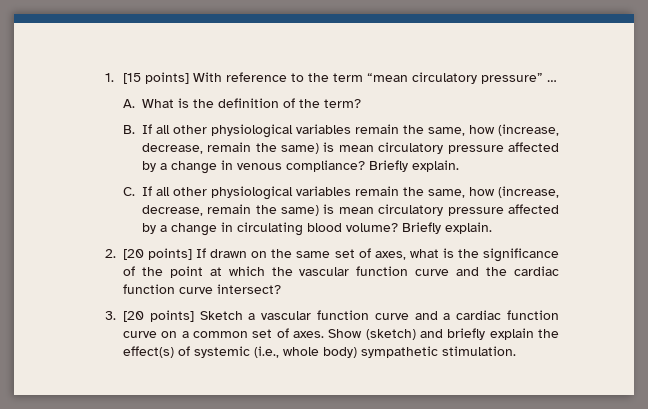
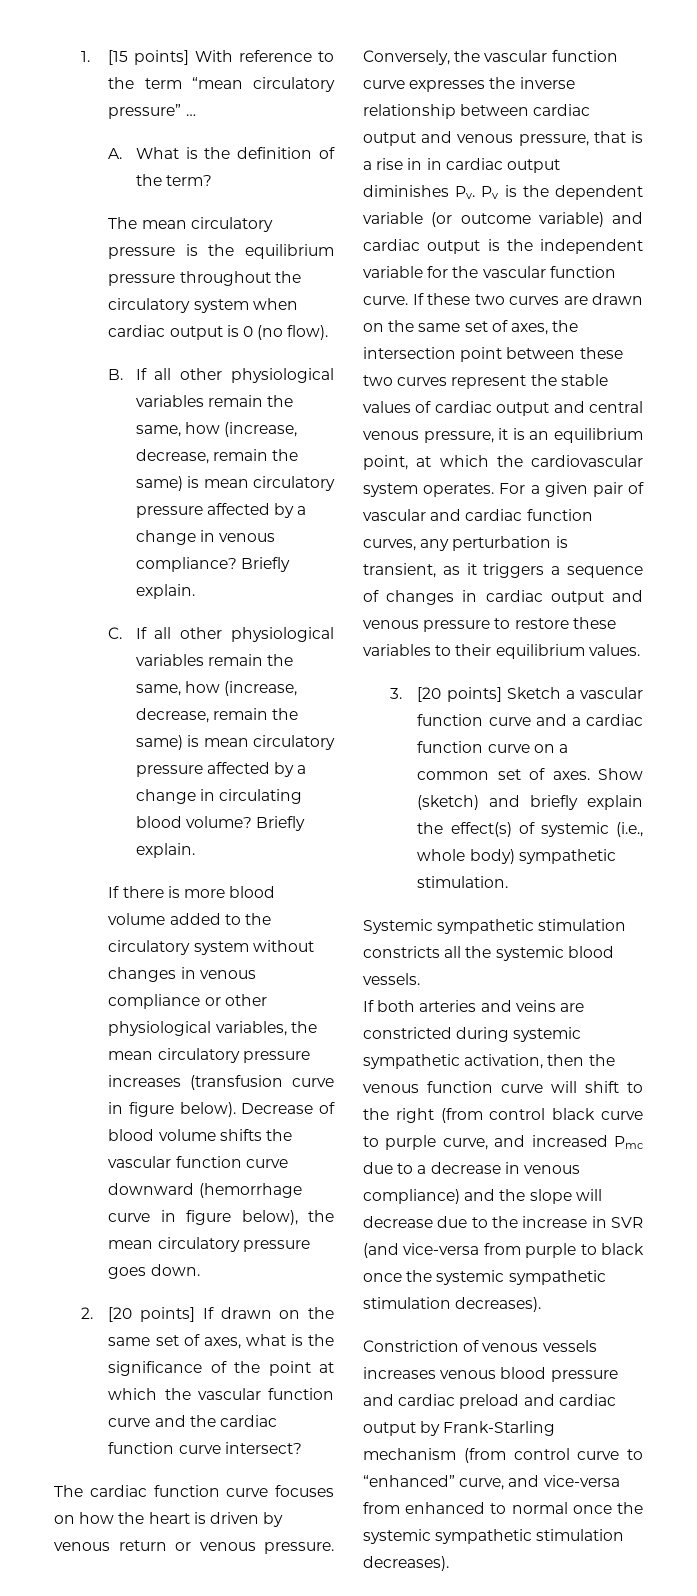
(361, 103) none -> [108,217,273,232] [108,244,334,259] [108,271,301,286] [108,298,298,313] [108,325,329,340] // The mean circulatory pressure is the equilibrium pressure throughout the circulatory system when cardiac output is 0 (no flow).
(492, 228) none -> [108,886,276,898] [108,913,272,925] [108,940,314,955] [108,967,256,982] [108,994,267,1009] [108,1021,317,1036] [108,1048,310,1063] [108,1075,334,1090] [108,1102,335,1117] [108,1129,293,1141] [108,1156,288,1168] [108,1183,302,1198] [108,1210,334,1225] [108,1237,310,1252] [108,1264,200,1279] // If there is more blood volume added to the circulatory system without changes in venous compliance or other physiological variables, the mean circulatory pressure increases (transfusion curve in figure below). Decrease of blood volume shifts the vascular function curve downward (hemorrhage curve in figure below), the mean circulatory pressure goes down.
(281, 289) none -> [54,1485,334,1497] [54,1512,284,1527] [54,1540,334,1554] [363,50,618,65] [363,77,575,92] [363,104,591,119] [363,131,643,146] [363,158,560,173] [363,185,643,200] [363,212,643,227] [363,239,643,254] [363,266,616,278] [363,293,643,305] [363,320,579,335] [363,347,623,362] [363,374,608,389] [363,401,643,416] [363,428,643,443] [363,455,643,470] [363,482,644,497] [363,509,593,521] [363,536,568,551] [363,563,643,578] [363,590,643,605] [363,617,616,632] [363,644,640,659] // The cardiac function curve focuses on how the heart is driven by venous return or venous pressure. Conversely, the vascular function curve expresses the inverse relationship between cardiac output and venous pressure, that is a rise in in cardiac output diminishes Pv. Pv is the dependent variable (or outcome variable) and cardiac output is the independent variable for the vascular function curve. If these two curves are drawn on the same set of axes, the intersection point between these two curves represent the stable values of cardiac output and central venous pressure, it is an equilibrium point, at which the cardiovascular system operates. For a given pair of vascular and cardiac function curves, any perturbation is transient, as it triggers a sequence of changes in cardiac output and venous pressure to restore these variables to their equilibrium values.
(516, 351) none -> [363,919,627,934] [363,946,614,961] [363,973,420,985] [363,1000,584,1012] [363,1027,582,1042] [363,1054,615,1069] [363,1081,643,1093] [363,1108,643,1123] [363,1135,643,1150] [363,1162,580,1174] [363,1189,602,1204] [363,1216,643,1228] [363,1243,644,1258] [363,1270,606,1285] [363,1297,542,1312] [363,1340,597,1352] [363,1367,618,1382] [363,1394,616,1409] [363,1421,556,1436] [363,1448,643,1463] [363,1475,620,1490] [363,1502,643,1514] [363,1529,625,1544] [363,1556,449,1571] // Systemic sympathetic stimulation constricts all the systemic blood vessels. // If both arteries and veins are constricted during systemic sympathetic activation, then the venous function curve will shift to the right (from control black curve to purple curve, and increased Pmc due to a decrease in venous compliance) and the slope will decrease due to the increase in SVR (and vice-versa from purple to black once the systemic sympathetic stimulation decreases). // Constriction of venous vessels increases venous blood pressure and cardiac preload and cardiac output by Frank-Starling mechanism (from control curve to “enhanced” curve, and vice-versa from enhanced to normal once the systemic sympathetic stimulation decreases).

